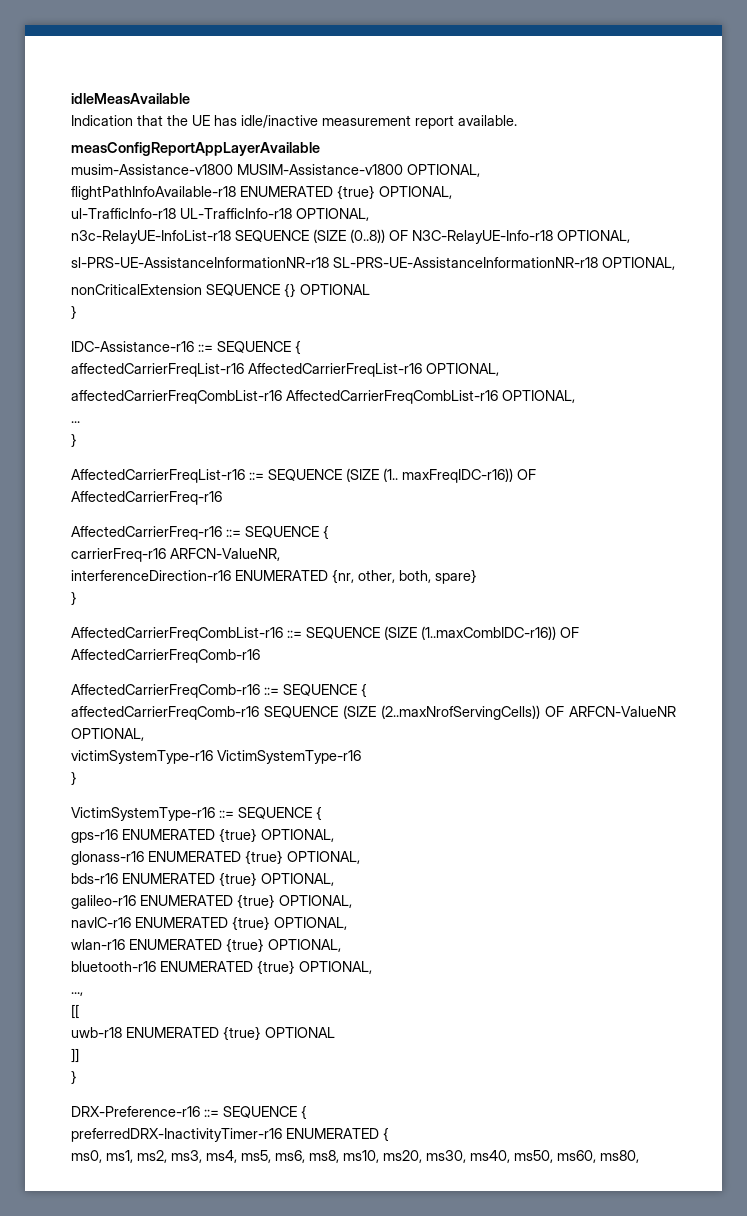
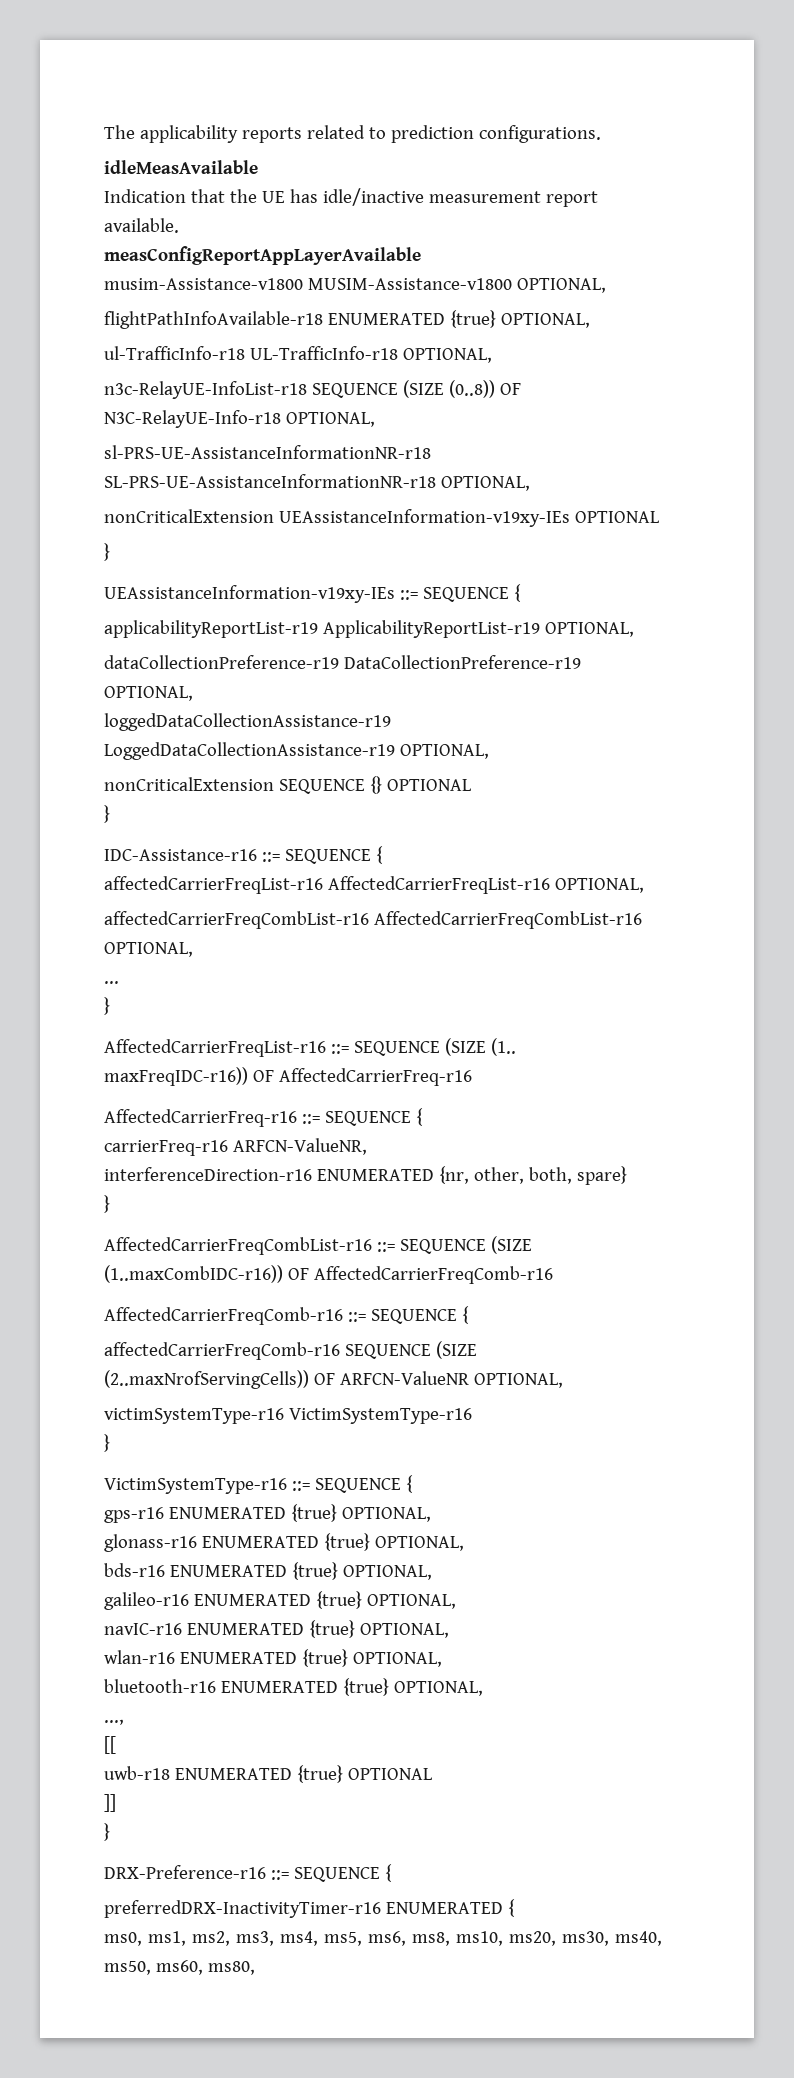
(71, 98) none -> [104,125,601,143] The applicability reports related to prediction configurations. //
(675, 263) none -> [104,509,659,527] [104,543,110,561] [104,584,521,603] [104,620,634,638] [104,655,581,669] [104,686,193,701] [104,713,391,731] [104,742,489,760] // nonCriticalExtension UEAssistanceInformation-v19xy-IEs OPTIONAL // } // UEAssistanceInformation-v19xy-IEs ::= SEQUENCE { // applicabilityReportList-r19 ApplicabilityReportList-r19 OPTIONAL, // dataCollectionPreference-r19 DataCollectionPreference-r19 OPTIONAL, // loggedDataCollectionAssistance-r19 LoggedDataCollectionAssistance-r19 OPTIONAL,

